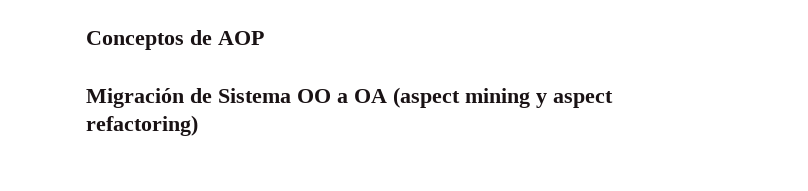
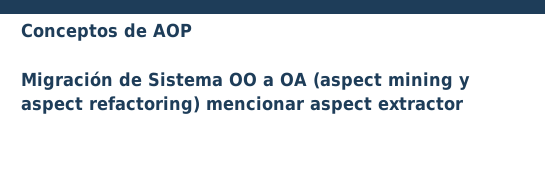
(198, 125) none -> [206,96,463,114] mencionar aspect extractor

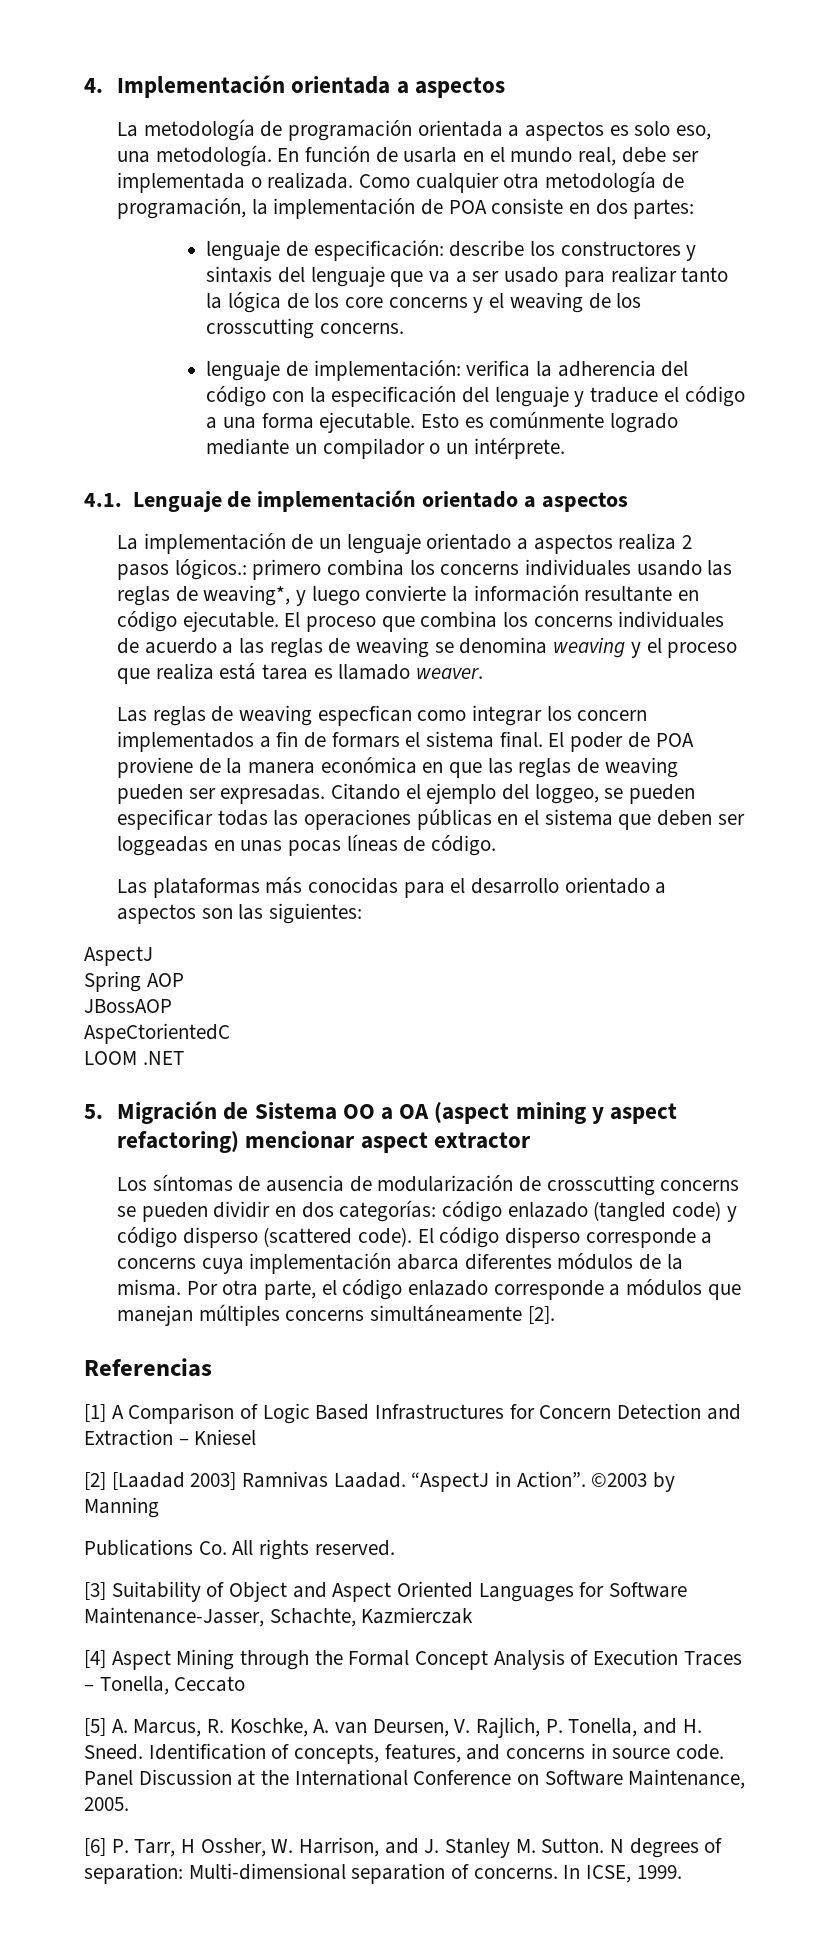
[21,23,192,41] Conceptos de AOP // -> [84,75,505,98] [117,119,712,141] [117,145,699,167] [117,171,684,193] [117,198,695,219] [206,240,697,261] [206,266,729,287] [206,292,642,313] [206,318,405,339] [206,360,689,381] [206,386,745,407] [206,411,679,433] [206,438,565,459] [84,490,629,512] [117,533,693,554] [117,559,733,580] [117,585,700,606] [117,611,725,632] [117,637,738,658] [117,663,484,684] [117,705,648,726] [117,731,694,752] [117,757,678,778] [117,783,696,804] [117,808,745,830] [117,834,497,856] [117,877,667,898] [117,903,363,924] [84,946,153,966] [84,971,184,992] [84,999,172,1013] [84,1023,230,1044] [84,1051,184,1065] [84,1104,103,1119] 4. Implementación orientada a aspectos // La metodología de programación orientada a aspectos es solo eso, una metodología. En función de usarla en el mundo real, debe ser implementada o realizada. Como cualquier otra metodología de programación, la implementación de POA consiste en dos partes: // lenguaje de especificación: describe los constructores y sintaxis del lenguaje que va a ser usado para realizar tanto la lógica de los core concerns y el weaving de los crosscutting concerns. // lenguaje de implementación: verifica la adherencia del código con la especificación del lenguaje y traduce el código a una forma ejecutable. Esto es comúnmente logrado mediante un compilador o un intérprete. // 4.1. Lenguaje de implementación orientado a aspectos // La implementación de un lenguaje orientado a aspectos realiza 2 pasos lógicos.: primero combina los concerns individuales usando las reglas de weaving*, y luego convierte la información resultante en código ejecutable. El proceso que combina los concerns individuales de acuerdo a las reglas de weaving se denomina weaving y el proceso que realiza está tarea es llamado weaver. // Las reglas de weaving especfican como integrar los concern implementados a fin de formars el sistema final. El poder de POA proviene de la manera económica en que las reglas de weaving pueden ser expresadas. Citando el ejemplo del loggeo, se pueden especificar todas las operaciones públicas en el sistema que deben ser loggeadas en unas pocas líneas de código. // Las plataformas más conocidas para el desarrollo orientado a aspectos son las siguientes: // AspectJ // Spring AOP // JBossAOP // AspeCtorientedC // LOOM .NET // 5.
(463, 104) none -> [117,1174,740,1196] [117,1200,737,1222] [117,1227,713,1248] [117,1253,683,1274] [117,1279,741,1300] [117,1304,555,1326] [84,1358,212,1377] [84,1403,741,1424] [84,1429,257,1446] [84,1471,676,1492] [84,1497,159,1518] [84,1539,395,1560] [84,1581,688,1602] [84,1607,474,1627] [84,1649,742,1670] [84,1676,246,1695] [84,1717,702,1738] [84,1743,725,1764] [84,1769,746,1789] [84,1797,129,1811] [84,1837,723,1858] [84,1863,682,1884] // Los síntomas de ausencia de modularización de crosscutting concerns se pueden dividir en dos categorías: código enlazado (tangled code) y código disperso (scattered code). El código disperso corresponde a concerns cuya implementación abarca diferentes módulos de la misma. Por otra parte, el código enlazado corresponde a módulos que manejan múltiples concerns simultáneamente [2]. // Referencias // [1] A Comparison of Logic Based Infrastructures for Concern Detection and Extraction – Kniesel // [2] [Laadad 2003] Ramnivas Laadad. “AspectJ in Action”. ©2003 by Manning // Publications Co. All rights reserved. // [3] Suitability of Object and Aspect Oriented Languages for Software Maintenance-Jasser, Schachte, Kazmierczak // [4] Aspect Mining through the Formal Concept Analysis of Execution Traces – Tonella, Ceccato // [5] A. Marcus, R. Koschke, A. van Deursen, V. Rajlich, P. Tonella, and H. Sneed. Identification of concepts, features, and concerns in source code. Panel Discussion at the International Conference on Software Maintenance, 2005. // [6] P. Tarr, H Ossher, W. Harrison, and J. Stanley M. Sutton. N degrees of separation: Multi-dimensional separation of concerns. In ICSE, 1999.

